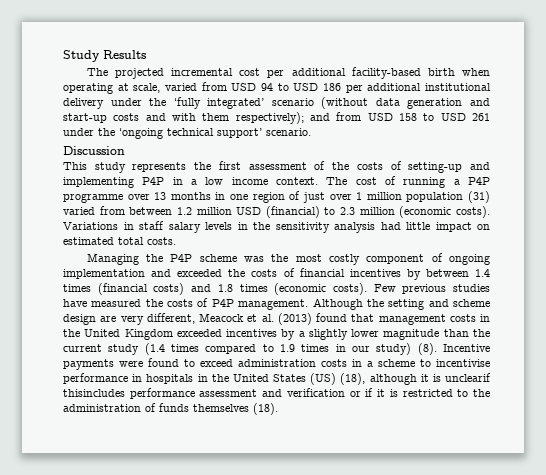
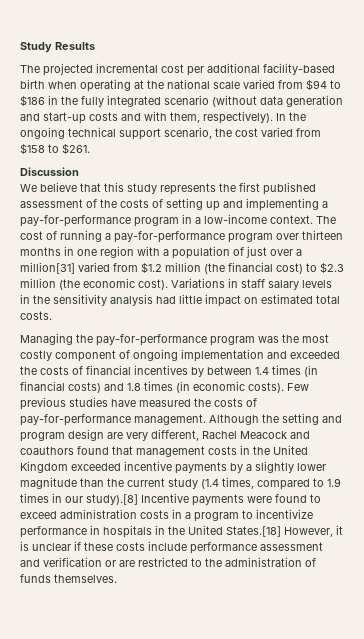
[133,82,491,93] [63,97,265,109] scale, varied from USD 94 to USD 186 per additional institutional delivery under the ‘fully integrated’ -> [147,79,341,91] [20,95,161,107] the national scale varied from $94 to $186 in the fully integrated
[202,112,490,124] [63,128,311,139] [63,146,125,155] [63,162,87,170] them respectively); and from USD 158 to USD 261 under the ‘ongoing technical support’ scenario. // Discussion // This -> [170,111,306,124] [20,127,321,140] [20,143,90,155] [20,167,79,176] [20,182,124,192] them, respectively). In the ongoing technical support scenario, the cost varied from $158 to $261. // Discussion // We believe that this
(241, 165) none -> [263,182,316,195] published
[408,162,491,173] [63,177,268,188] setting-up and implementing P4P in a low income -> [166,198,328,211] [20,214,267,227] setting up and implementing a pay-for-performance program in a low-income
[467,177,490,185] [63,191,491,203] [63,206,490,218] P4P programme over 13 months in one region of just over 1 million population (31) varied from between 1.2 million USD (financial) to 2.3 million (economic costs). -> [114,230,343,243] [20,246,302,259] [20,262,344,274] [20,278,168,290] pay-for-performance program over thirteen months in one region with a population of just over a million[31] varied from $1.2 million (the financial cost) to $2.3 million (the economic cost).
[170,254,237,262] P4P scheme -> [96,334,255,346] pay-for-performance program
[97,283,148,295] (financial -> [304,365,318,377] [20,381,65,391] (in financial
[274,283,327,295] (economic -> [176,381,245,393] (in economic
[211,299,234,307] P4P -> [20,414,131,426] pay-for-performance
[453,299,491,307] scheme -> [20,432,65,442] program
[199,313,312,325] Meacock et al. (2013) -> [202,431,310,439] [20,446,74,455] Rachel Meacock and coauthors
[226,329,278,337] incentives -> [124,461,227,474] incentive payments
[171,344,199,352] times -> [222,477,254,489] times,
[376,343,437,355] study) (8). -> [86,494,138,505] study).[8]
[378,359,490,367] scheme to incentivise -> [194,509,313,522] program to incentivize
[273,373,492,385] [63,389,125,397] States (US) (18), although it is unclearif thisincludes -> [226,525,343,537] [20,541,187,551] States.[18] However, it is unclear if these costs include
[365,388,398,397] if it is -> [119,560,135,567] are
[193,403,278,415] themselves (18). -> [54,574,117,583] themselves.

